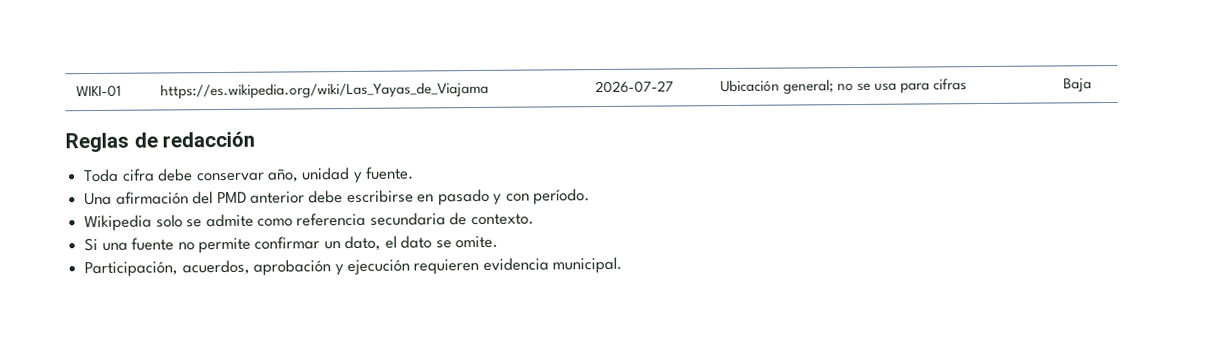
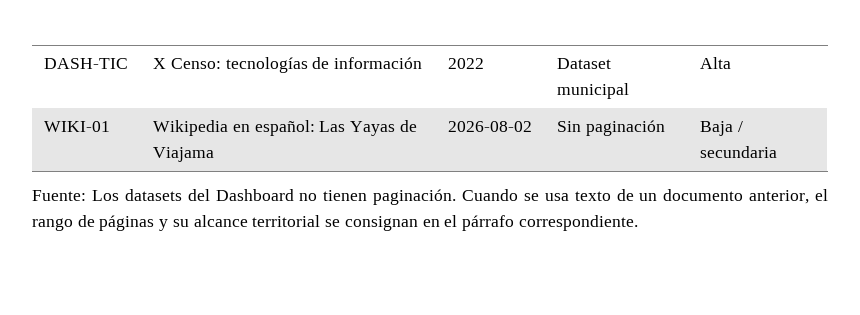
[75,84,122,98] [159,81,489,100] [594,80,674,94] [719,78,968,95] [1062,78,1092,93] [65,131,256,153] [83,166,415,183] [84,188,591,206] [84,212,534,232] [84,235,499,254] [84,256,623,278] WIKI-01 | https://es.wikipedia.org/wiki/Las_Yayas_de_Viajama | 2026-07-27 | Ubicación general; no se usa para cifras | Baja // Reglas de redacción // Toda cifra debe conservar año, unidad y fuente. // Una afirmación del PMD anterior debe escribirse en pasado y con período. // Wikipedia solo se admite como referencia secundaria de contexto. // Si una fuente no permite confirmar un dato, el dato se omite. // Participación, acuerdos, aprobación y ejecución requieren evidencia municipal. -> [44,58,129,69] [153,57,422,73] [448,58,485,69] [557,58,612,69] [557,83,630,99] [700,57,732,69] [44,121,111,132] [153,120,417,136] [153,147,215,162] [448,121,533,132] [557,120,665,136] [700,121,743,136] [700,146,778,158] [32,189,828,205] [32,215,638,231] DASH-TIC | X Censo: tecnologías de información | 2022 | Dataset municipal | Alta // WIKI-01 | Wikipedia en español: Las Yayas de Viajama | 2026-08-02 | Sin paginación | Baja / secundaria // Fuente: Los datasets del Dashboard no tienen paginación. Cuando se usa texto de un documento anterior, el rango de páginas y su alcance territorial se consignan en el párrafo correspondiente.

